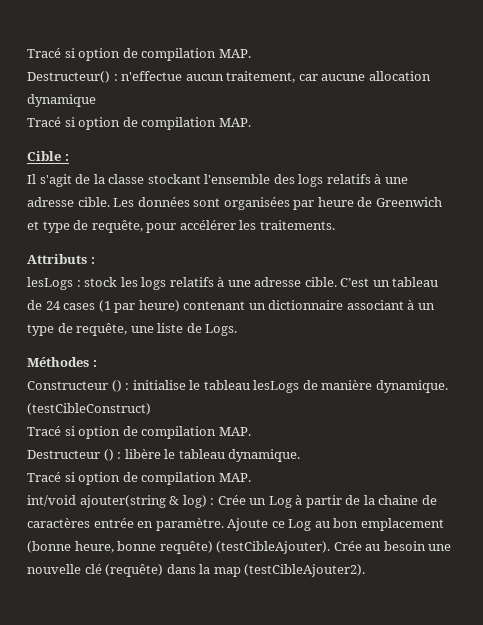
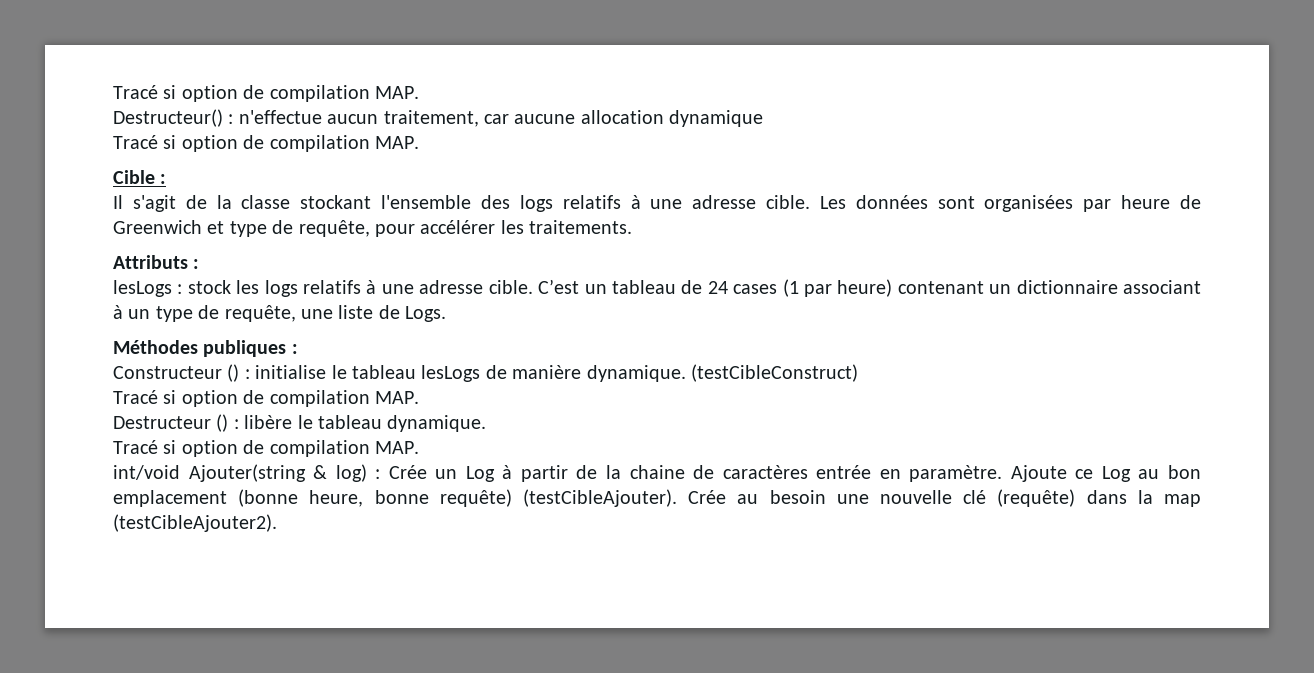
(89, 362) none -> [203,340,287,357] publiques
[79,495,166,508] ajouter(string -> [188,464,306,482] Ajouter(string

